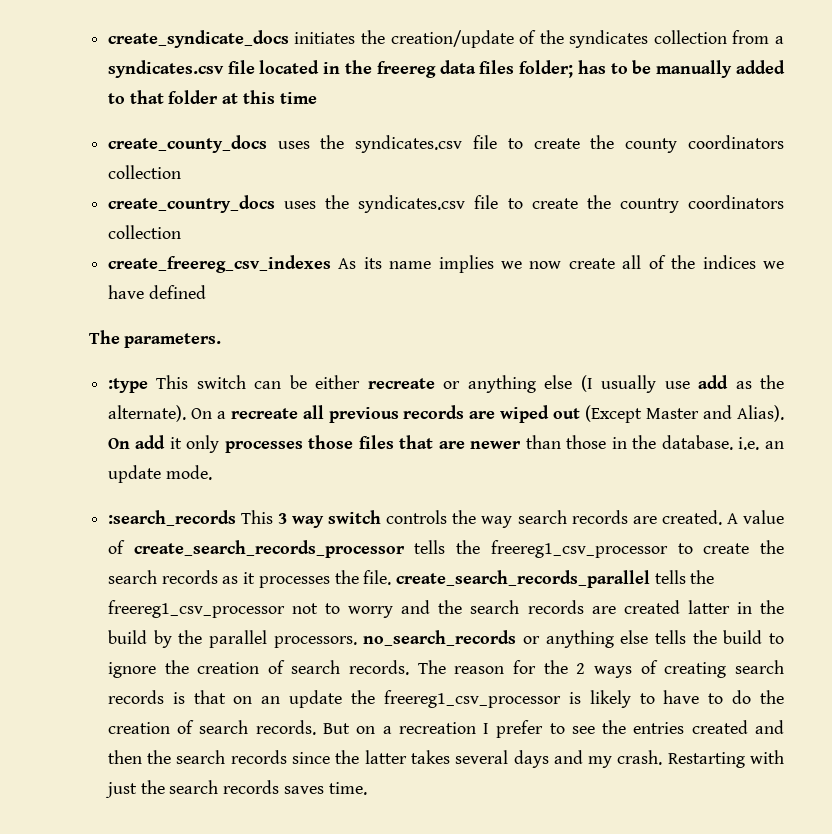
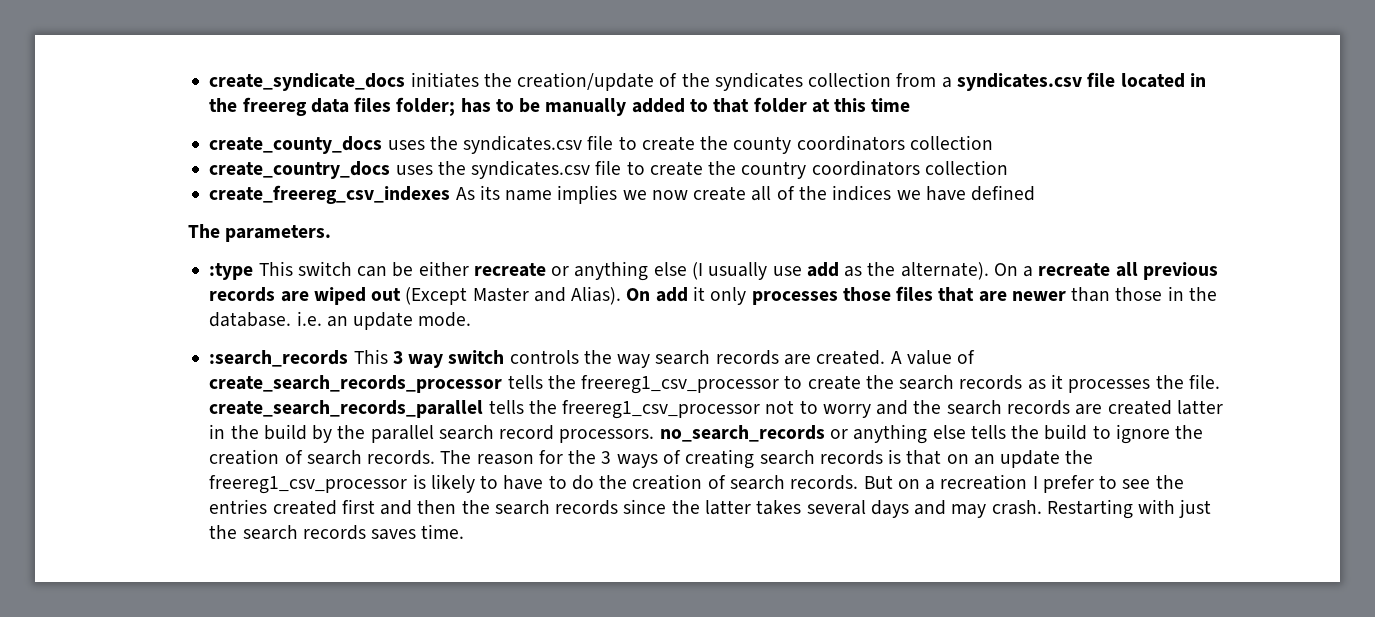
(267, 639) none -> [438,425,555,440] search record
[576,663,586,674] 2 -> [601,451,612,464] 3
(748, 727) none -> [341,499,375,514] first
[588,756,613,768] my -> [951,504,987,518] may

